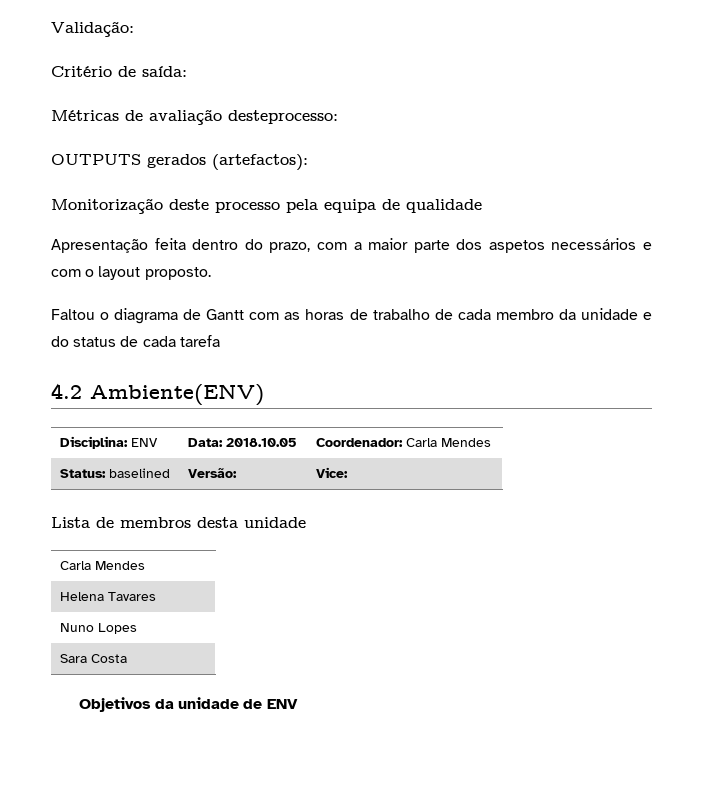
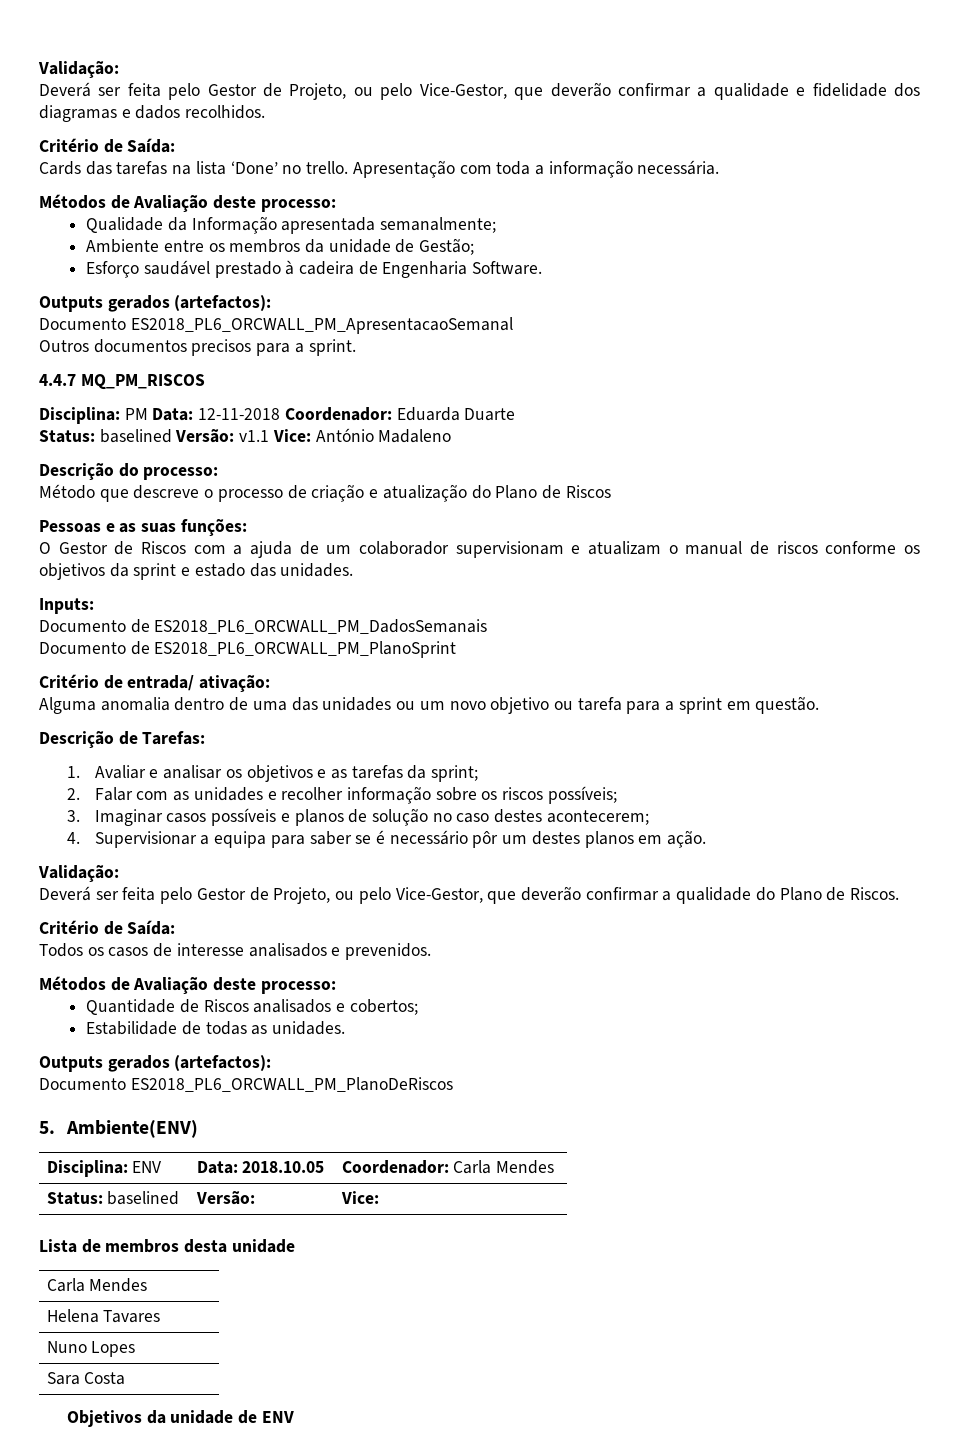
[51,21,134,37] [51,66,187,77] [51,109,338,125] [51,154,308,171] [51,198,482,214] [51,238,652,253] [51,266,211,280] [51,308,653,324] [51,335,220,347] [51,383,82,399] Validação: // Critério de saída: // Métricas de avaliação desteprocesso: // OUTPUTS gerados (artefactos): // Monitorização deste processo pela equipa de qualidade // Apresentação feita dentro do prazo, com a maior parte dos aspetos necessários e com o layout proposto. // Faltou o diagrama de Gantt com as horas de trabalho de cada membro da unidade e do status de cada tarefa // 4.2 -> [38,61,119,79] [39,82,920,100] [39,105,266,122] [39,138,176,153] [39,160,720,178] [39,194,336,213] [86,216,496,234] [86,238,475,255] [86,260,543,278] [39,295,272,312] [39,317,513,334] [39,339,356,356] [39,374,205,390] [39,407,516,424] [39,428,452,443] [39,463,219,481] [39,484,611,502] [39,519,247,537] [39,541,920,558] [39,563,354,580] [39,598,94,614] [39,619,488,634] [39,641,457,658] [39,674,271,693] [39,696,820,714] [39,731,206,749] [66,765,479,782] [66,786,617,804] [66,808,649,826] [66,830,707,848] [38,865,119,883] [39,886,900,904] [39,920,176,935] [39,943,432,960] [39,976,336,995] [86,999,418,1015] [86,1021,345,1035] [39,1055,272,1072] [39,1077,453,1092] [39,1121,55,1134] Validação: // Deverá ser feita pelo Gestor de Projeto, ou pelo Vice-Gestor, que deverão confirmar a qualidade e fidelidade dos diagramas e dados recolhidos. // Critério de Saída: // Cards das tarefas na lista ‘Done’ no trello. Apresentação com toda a informação necessária. // Métodos de Avaliação deste processo: // Qualidade da Informação apresentada semanalmente; // Ambiente entre os membros da unidade de Gestão; // Esforço saudável prestado à cadeira de Engenharia Software. // Outputs gerados (artefactos): // Documento ES2018_PL6_ORCWALL_PM_ApresentacaoSemanal // Outros documentos precisos para a sprint. // 4.4.7 MQ_PM_RISCOS // Disciplina: PM Data: 12-11-2018 Coordenador: Eduarda Duarte // Status: baselined Versão: v1.1 Vice: António Madaleno // Descrição do processo: // Método que descreve o processo de criação e atualização do Plano de Riscos // Pessoas e as suas funções: // O Gestor de Riscos com a ajuda de um colaborador supervisionam e atualizam o manual de riscos conforme os objetivos da sprint e estado das unidades. // Inputs: // Documento de ES2018_PL6_ORCWALL_PM_DadosSemanais // Documento de ES2018_PL6_ORCWALL_PM_PlanoSprint // Critério de entrada/ ativação: // Alguma anomalia dentro de uma das unidades ou um novo objetivo ou tarefa para a sprint em questão. // Descrição de Tarefas: // 1. Avaliar e analisar os objetivos e as tarefas da sprint; // 2. Falar com as unidades e recolher informação sobre os riscos possíveis; // 3. Imaginar casos possíveis e planos de solução no caso destes acontecerem; // 4. Supervisionar a equipa para saber se é necessário pôr um destes planos em ação. // Validação: // Deverá ser feita pelo Gestor de Projeto, ou pelo Vice-Gestor, que deverão confirmar a qualidade do Plano de Riscos. // Critério de Saída: // Todos os casos de interesse analisados e prevenidos. // Métodos de Avaliação deste processo: // Quantidade de Riscos analisados e cobertos; // Estabilidade de todas as unidades. // Outputs gerados (artefactos): // Documento ES2018_PL6_ORCWALL_PM_PlanoDeRiscos // 5.

